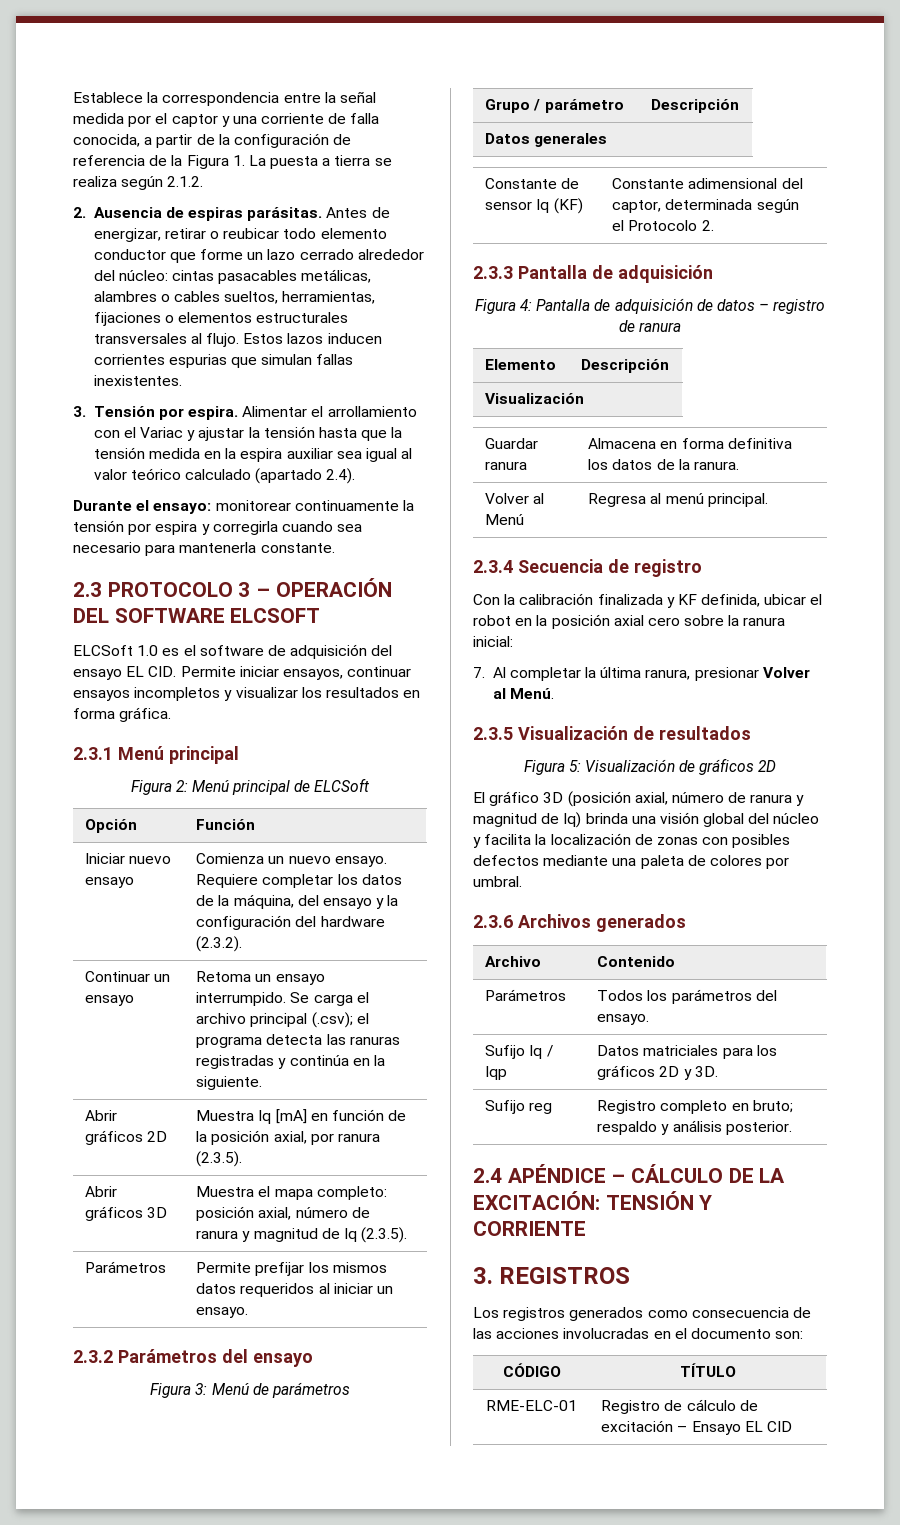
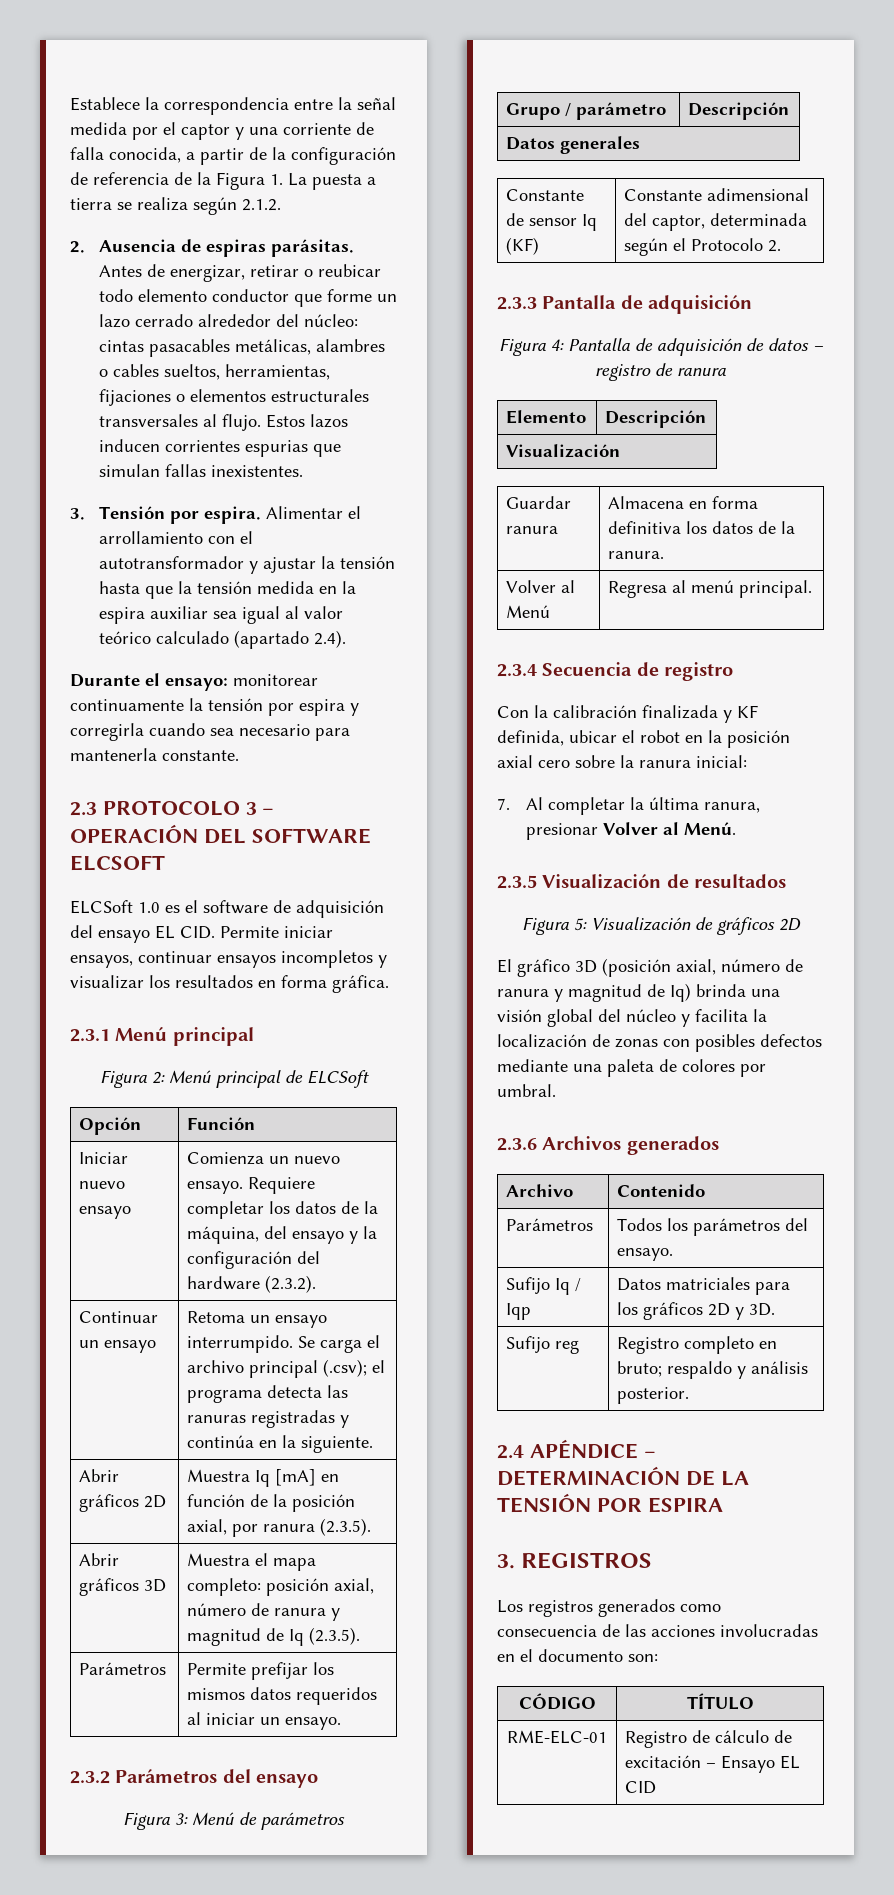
[140,427,184,438] Variac -> [98,556,244,569] autotransformador
[631,1164,724,1183] CÁLCULO -> [497,1466,680,1486] DETERMINACIÓN
[473,1191,713,1210] [473,1221,586,1236] EXCITACIÓN: TENSIÓN Y CORRIENTE -> [497,1493,723,1513] TENSIÓN POR ESPIRA

